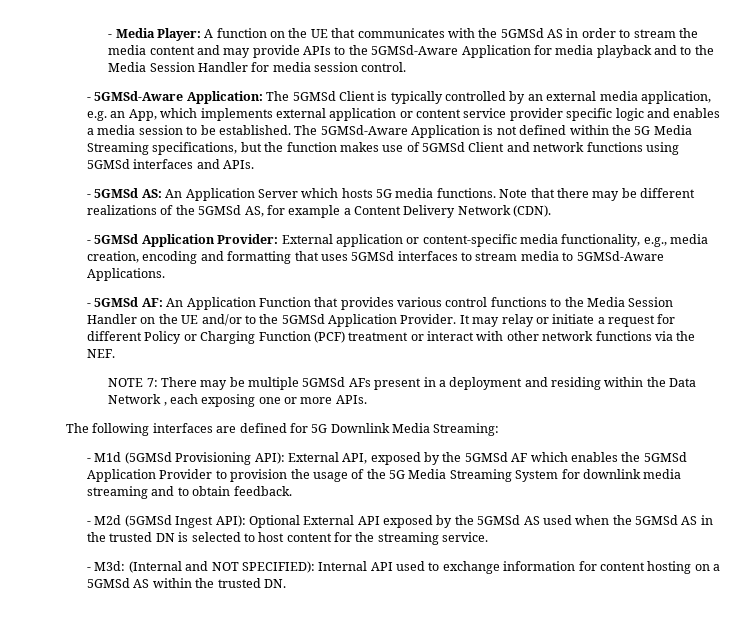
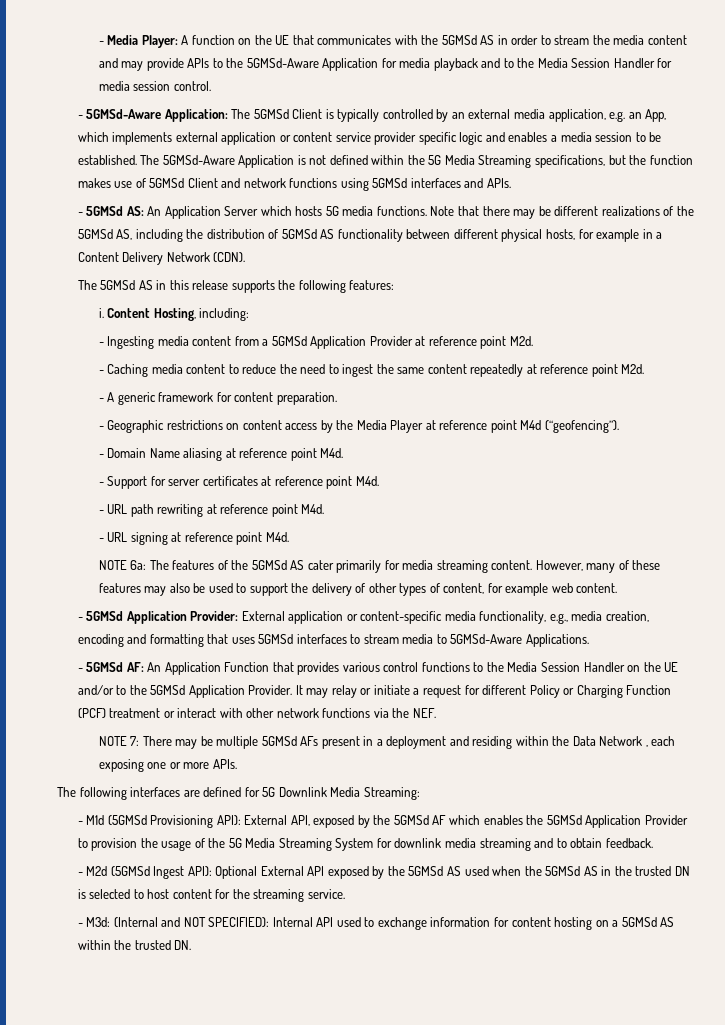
[266,205,341,218] for example -> [135,229,653,242] including the distribution of 5GMSd AS functionality between different physical hosts, for example in
(552, 211) none -> [77,280,395,293] [98,308,250,321] [98,336,533,349] [98,364,645,377] [98,392,337,405] [98,420,619,433] [98,448,344,461] [98,476,379,489] [98,504,325,517] [98,532,289,545] [98,560,661,573] [98,583,618,596] // The 5GMSd AS in this release supports the following features: // i. Content Hosting, including: // - Ingesting media content from a 5GMSd Application Provider at reference point M2d. // - Caching media content to reduce the need to ingest the same content repeatedly at reference point M2d. // - A generic framework for content preparation. // - Geographic restrictions on content access by the Media Player at reference point M4d (“geofencing”). // - Domain Name aliasing at reference point M4d. // - Support for server certificates at reference point M4d. // - URL path rewriting at reference point M4d. // - URL signing at reference point M4d. // NOTE 6a: The features of the 5GMSd AS cater primarily for media streaming content. However, many of these features may also be used to support the delivery of other types of content, for example web content.

